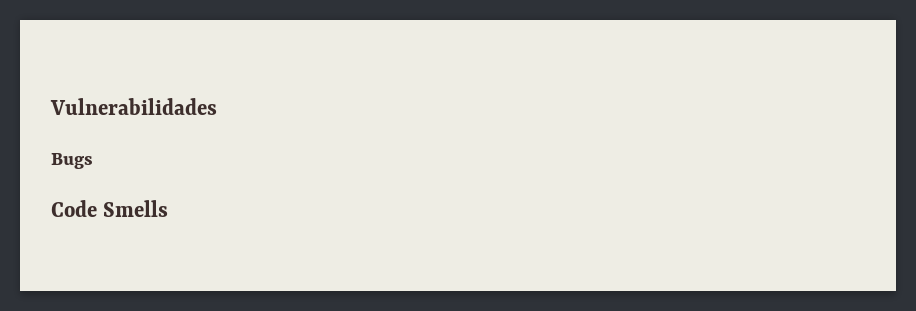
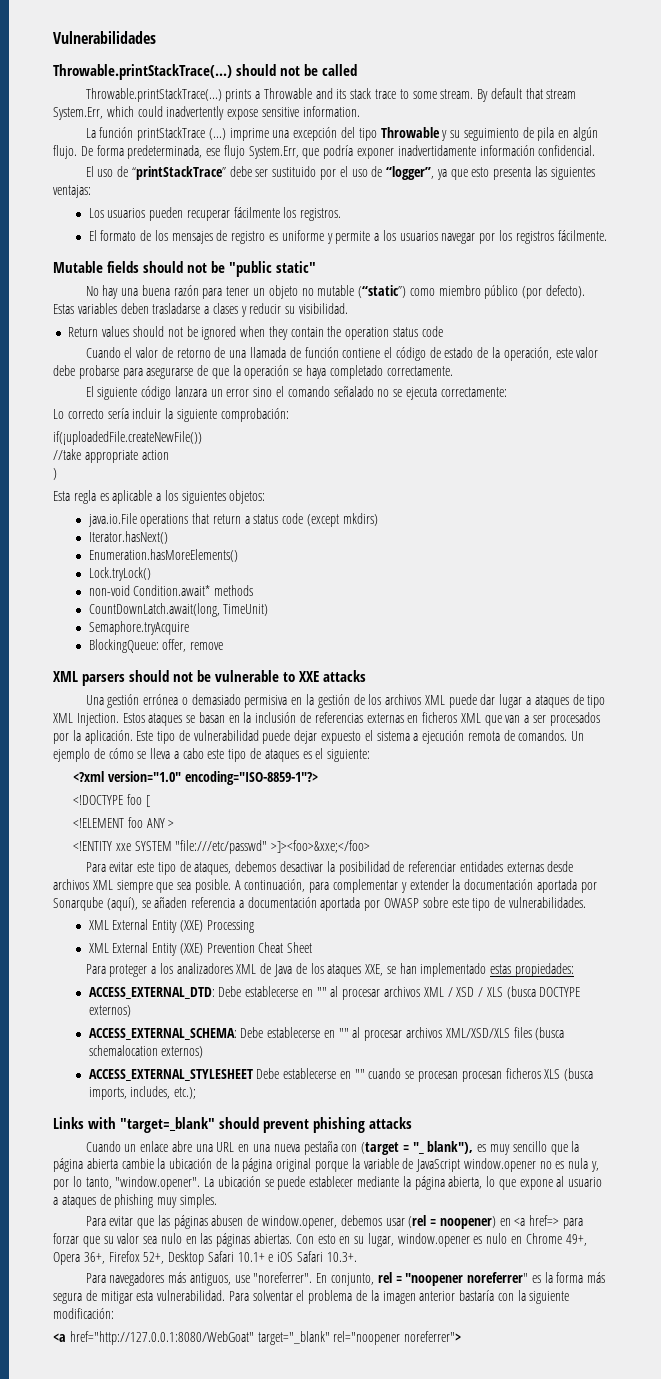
[51,153,93,169] [51,200,169,217] Bugs // Code Smells -> [53,64,357,80] [85,88,577,102] [53,106,360,120] [85,127,599,141] [53,145,596,159] [85,166,595,180] [53,185,91,198] [88,207,342,221] [88,230,607,244] [53,261,316,277] [85,285,586,299] [53,303,349,317] [68,326,443,340] [85,347,599,361] [53,365,453,379] [85,385,507,400] [53,408,289,422] [53,431,202,445] [53,449,169,463] [53,468,57,480] [53,490,266,504] [87,513,378,527] [88,531,168,544] [88,549,238,562] [88,567,151,581] [88,585,254,596] [88,603,269,617] [88,621,189,635] [88,639,224,653] [53,670,366,686] [85,694,606,708] [53,712,600,726] [53,730,585,744] [53,748,371,762] [73,771,318,785] [73,794,150,807] [73,817,175,828] [73,840,371,854] [85,861,574,875] [53,879,597,893] [53,896,586,911] [88,919,254,933] [88,942,313,956] [85,963,575,977] [88,986,581,1000] [88,1005,131,1017] [88,1027,565,1041] [88,1045,204,1058] [88,1068,594,1082] [88,1086,197,1100] [53,1117,412,1133] [85,1140,580,1155] [53,1158,600,1172] [53,1176,603,1190] [53,1194,217,1208] [85,1215,584,1229] [53,1233,587,1247] [53,1251,357,1265] [85,1272,606,1286] [53,1290,570,1304] [53,1308,114,1319] [53,1331,462,1345] Throwable.printStackTrace(...) should not be called // Throwable.printStackTrace(...) prints a Throwable and its stack trace to some stream. By default that stream System.Err, which could inadvertently expose sensitive information. // La función printStackTrace (...) imprime una excepción del tipo Throwable y su seguimiento de pila en algún flujo. De forma predeterminada, ese flujo System.Err, que podría exponer inadvertidamente información confidencial. // El uso de “printStackTrace” debe ser sustituido por el uso de “logger”, ya que esto presenta las siguientes ventajas: // Los usuarios pueden recuperar fácilmente los registros. // El formato de los mensajes de registro es uniforme y permite a los usuarios navegar por los registros fácilmente. // Mutable fields should not be "public static" // No hay una buena razón para tener un objeto no mutable (“static”) como miembro público (por defecto). Estas variables deben trasladarse a clases y reducir su visibilidad. // Return values should not be ignored when they contain the operation status code // Cuando el valor de retorno de una llamada de función contiene el código de estado de la operación, este valor debe probarse para asegurarse de que la operación se haya completado correctamente. // El siguiente código lanzara un error sino el comando señalado no se ejecuta correctamente: // Lo correcto sería incluir la siguiente comprobación: // if(¡uploadedFile.createNewFile()) // //take appropriate action // ) // Esta regla es aplicable a los siguientes objetos: // java.io.File operations that return a status code (except mkdirs) // Iterator.hasNext() // Enumeration.hasMoreElements() // Lock.tryLock() // non-void Condition.await* methods // CountDownLatch.await(long, TimeUnit) // Semaphore.tryAcquire // BlockingQueue: offer, remove // XML parsers should not be vulnerable to XXE attacks // Una gestión errónea o demasiado permisiva en la gestión de los archivos XML puede dar lugar a ataques de tipo XML Injection. Estos ataques se basan en la inclusión de referencias externas en ficheros XML que van a ser procesados por la aplicación. Este tipo de vulnerabilidad puede dejar expuesto el sistema a ejecución remota de comandos. Un ejemplo de cómo se lleva a cabo este tipo de ataques es el siguiente: // <?xml version="1.0" encoding="ISO-8859-1"?> // <!DOCTYPE foo [ // <!ELEMENT foo ANY > // <!ENTITY xxe SYSTEM "file:///etc/passwd" >]><foo>&xxe;</foo> // Para evitar este tipo de ataques, debemos desactivar la posibilidad de referenciar entidades externas desde archivos XML siempre que sea posible. A continuación, para complementar y extender la documentación aportada por Sonarqube (aquí), se añaden referencia a documentación aportada por OWASP sobre este tipo de vulnerabilidades. // XML External Entity (XXE) Processing // XML External Entity (XXE) Prevention Cheat Sheet // Para proteger a los analizadores XML de Java de los ataques XXE, se han implementado estas propiedades: // ACCESS_EXTERNAL_DTD: Debe establecerse en "" al procesar archivos XML / XSD / XLS (busca DOCTYPE externos) // ACCESS_EXTERNAL_SCHEMA: Debe establecerse en "" al procesar archivos XML/XSD/XLS files (busca schemalocation externos) // ACCESS_EXTERNAL_STYLESHEET Debe establecerse en "" cuando se procesan procesan ficheros XLS (busca imports, includes, etc.); // Links with "target=_blank" should prevent phishing attacks // Cuando un enlace abre una URL en una nueva pestaña con (target = "_ blank"), es muy sencillo que la página abierta cambie la ubicación de la página original porque la variable de JavaScript window.opener no es nula y, por lo tanto, "window.opener". La ubicación se puede establecer mediante la página abierta, lo que expone al usuario a ataques de phishing muy simples. // Para evitar que las páginas abusen de window.opener, debemos usar (rel = noopener) en <a href=> para forzar que su valor sea nulo en las páginas abiertas. Con esto en su lugar, window.opener es nulo en Chrome 49+, Opera 36+, Firefox 52+, Desktop Safari 10.1+ e iOS Safari 10.3+. // Para navegadores más antiguos, use "noreferrer". En conjunto, rel = "noopener noreferrer" es la forma más segura de mitigar esta vulnerabilidad. Para solventar el problema de la imagen anterior bastaría con la siguiente modificación: // <a href="http://127.0.0.1:8080/WebGoat" target="_blank" rel="noopener noreferrer">

